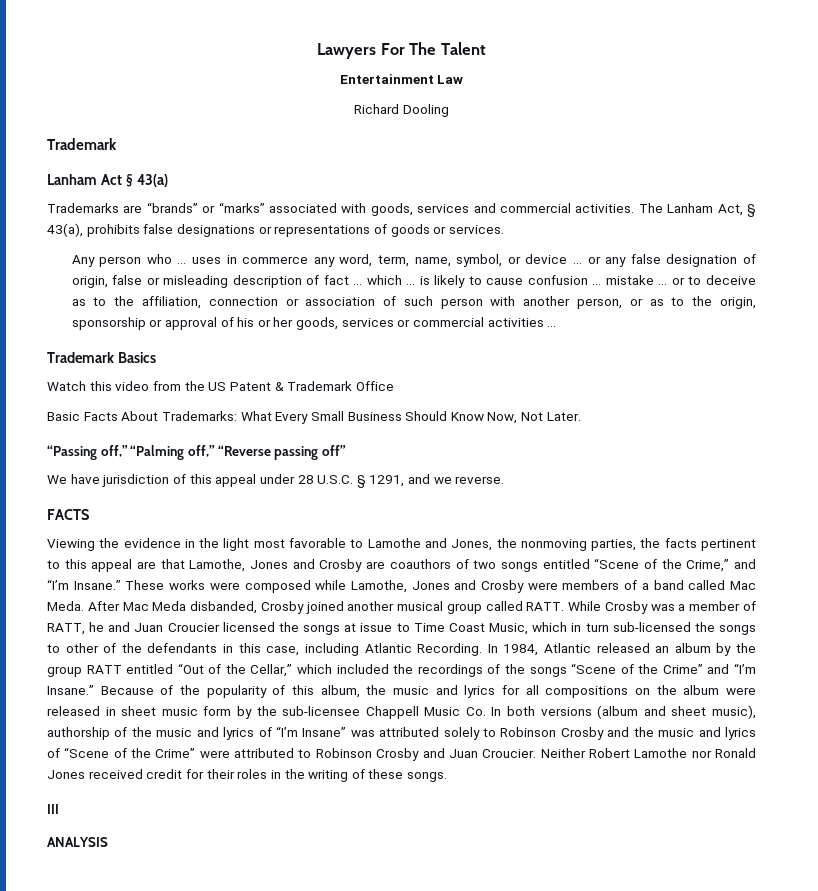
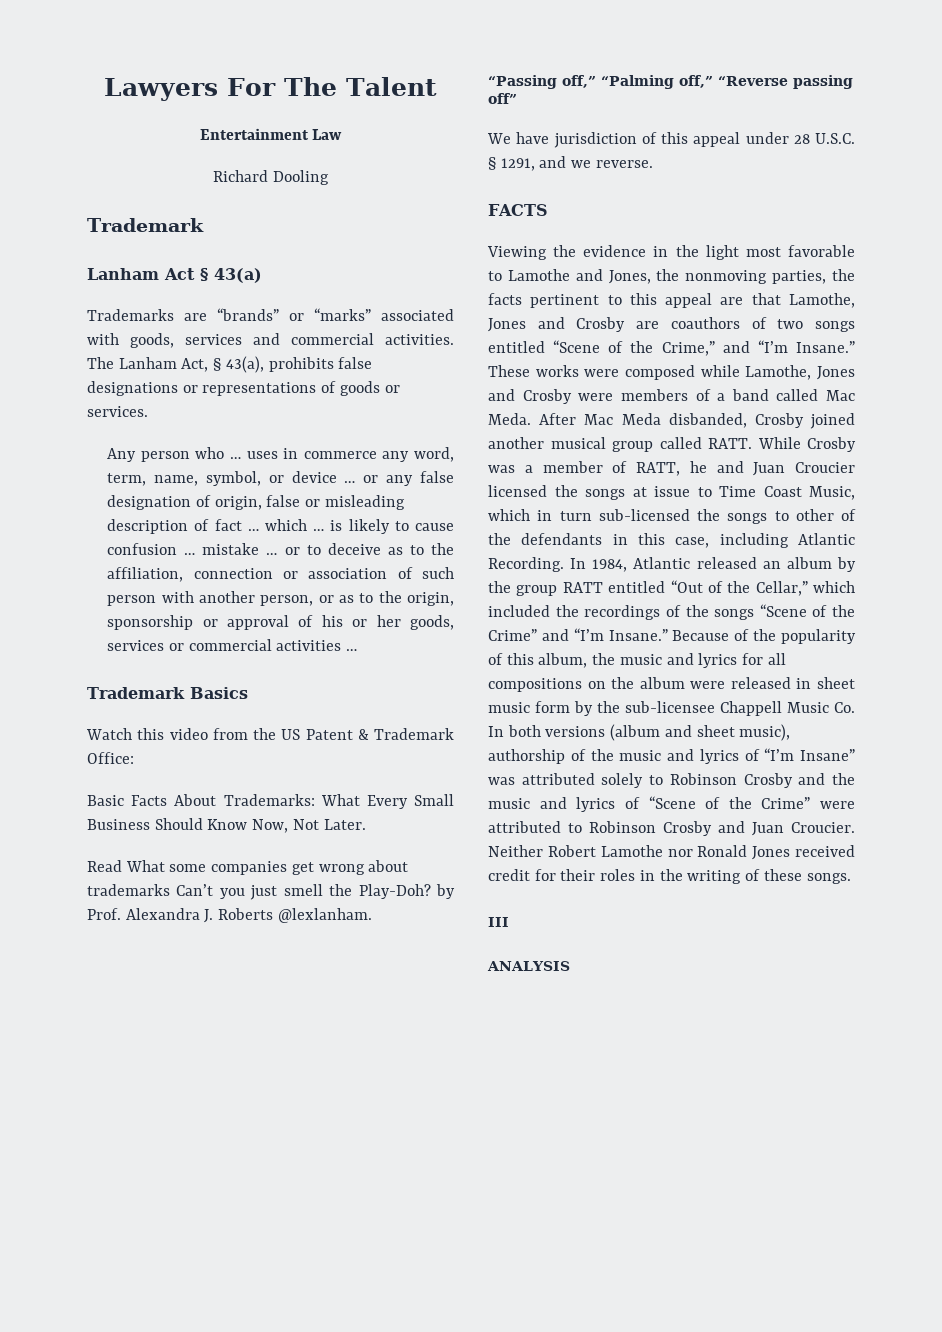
[355,381,394,391] Office -> [87,752,134,764] Office:
(581, 416) none -> [87,860,409,875] [87,884,456,900] [87,908,372,923] // Read What some companies get wrong about trademarks Can’t you just smell the Play-Doh? by Prof. Alexandra J. Roberts @lexlanham.

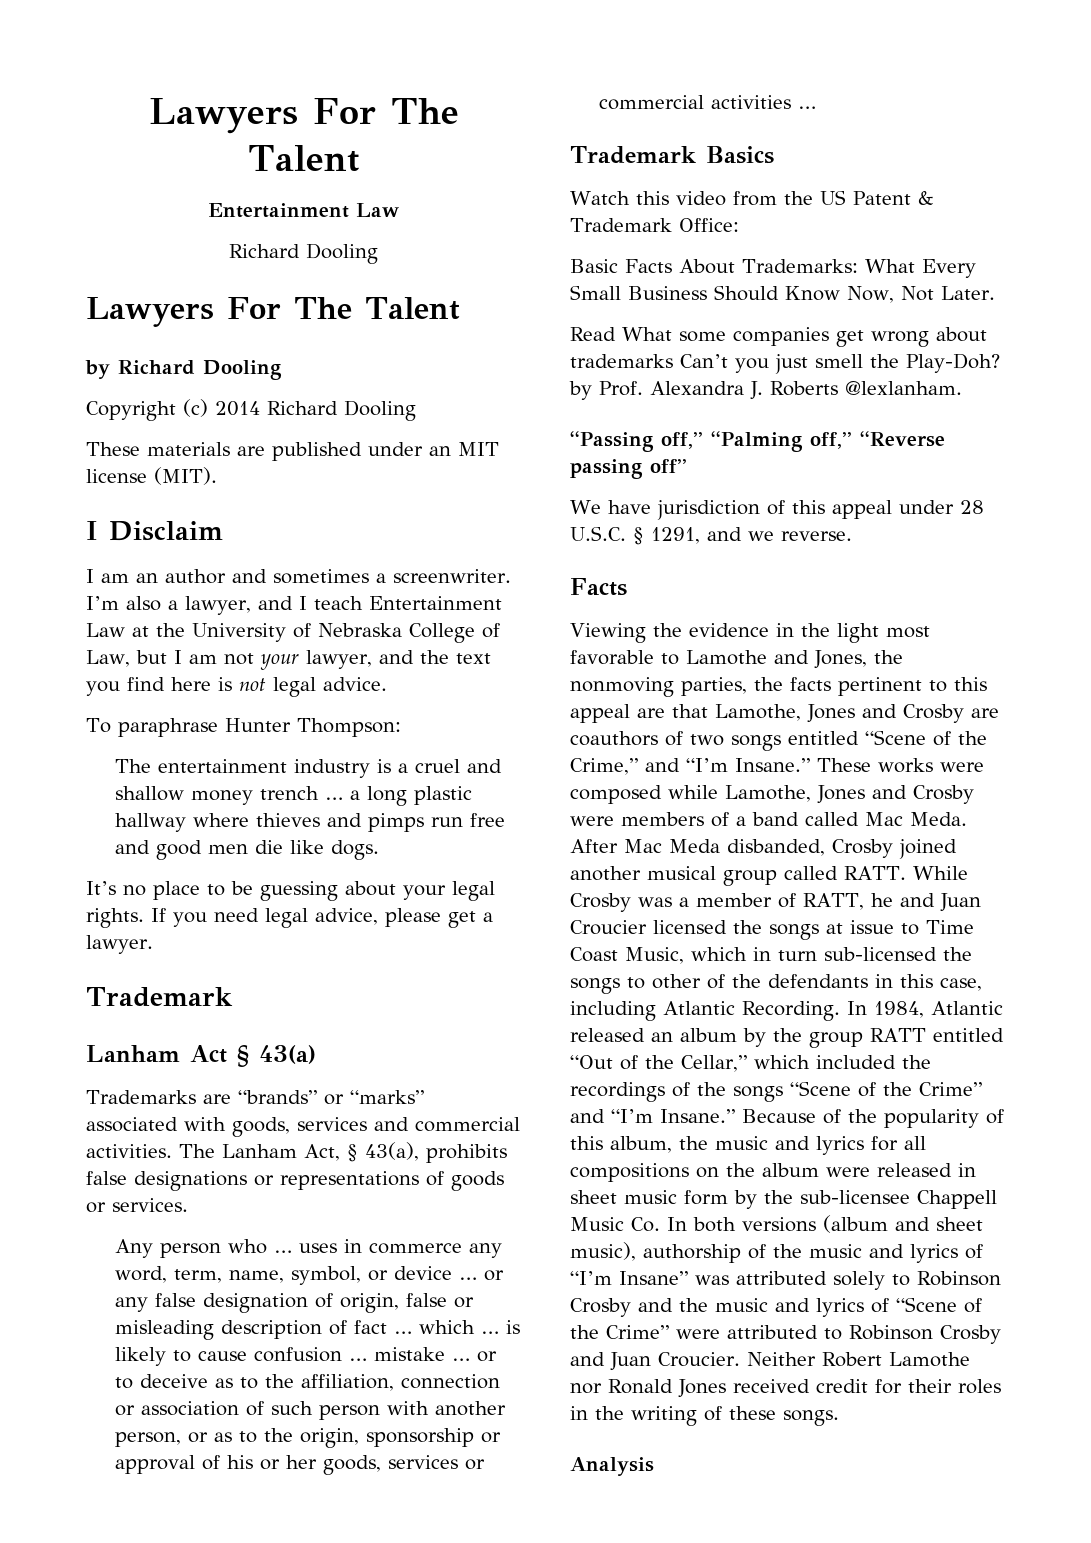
(329, 177) none -> [86,297,460,327] [85,360,282,380] [86,399,416,421] [86,442,499,461] [86,467,217,485] [86,521,223,541] [86,569,511,584] [86,596,502,615] [86,623,500,643] [86,650,491,670] [86,677,387,697] [86,718,401,737] [115,759,503,778] [115,786,473,806] [115,813,506,832] [115,840,380,860] [86,881,495,901] [86,908,493,928] [86,935,153,954] // Lawyers For The Talent // by Richard Dooling // Copyright (c) 2014 Richard Dooling // These materials are published under an MIT license (MIT). // I Disclaim // I am an author and sometimes a screenwriter. I’m also a lawyer, and I teach Entertainment Law at the University of Nebraska College of Law, but I am not your lawyer, and the text you find here is not legal advice. // To paraphrase Hunter Thompson: // The entertainment industry is a cruel and shallow money trench … a long plastic hallway where thieves and pimps run free and good men die like dogs. // It’s no place to be guessing about your legal rights. If you need legal advice, please get a lawyer.
[488,204,548,216] FACTS -> [570,578,627,596] Facts
[488,917,509,927] [487,961,570,971] III // ANALYSIS -> [570,1457,654,1476] Analysis

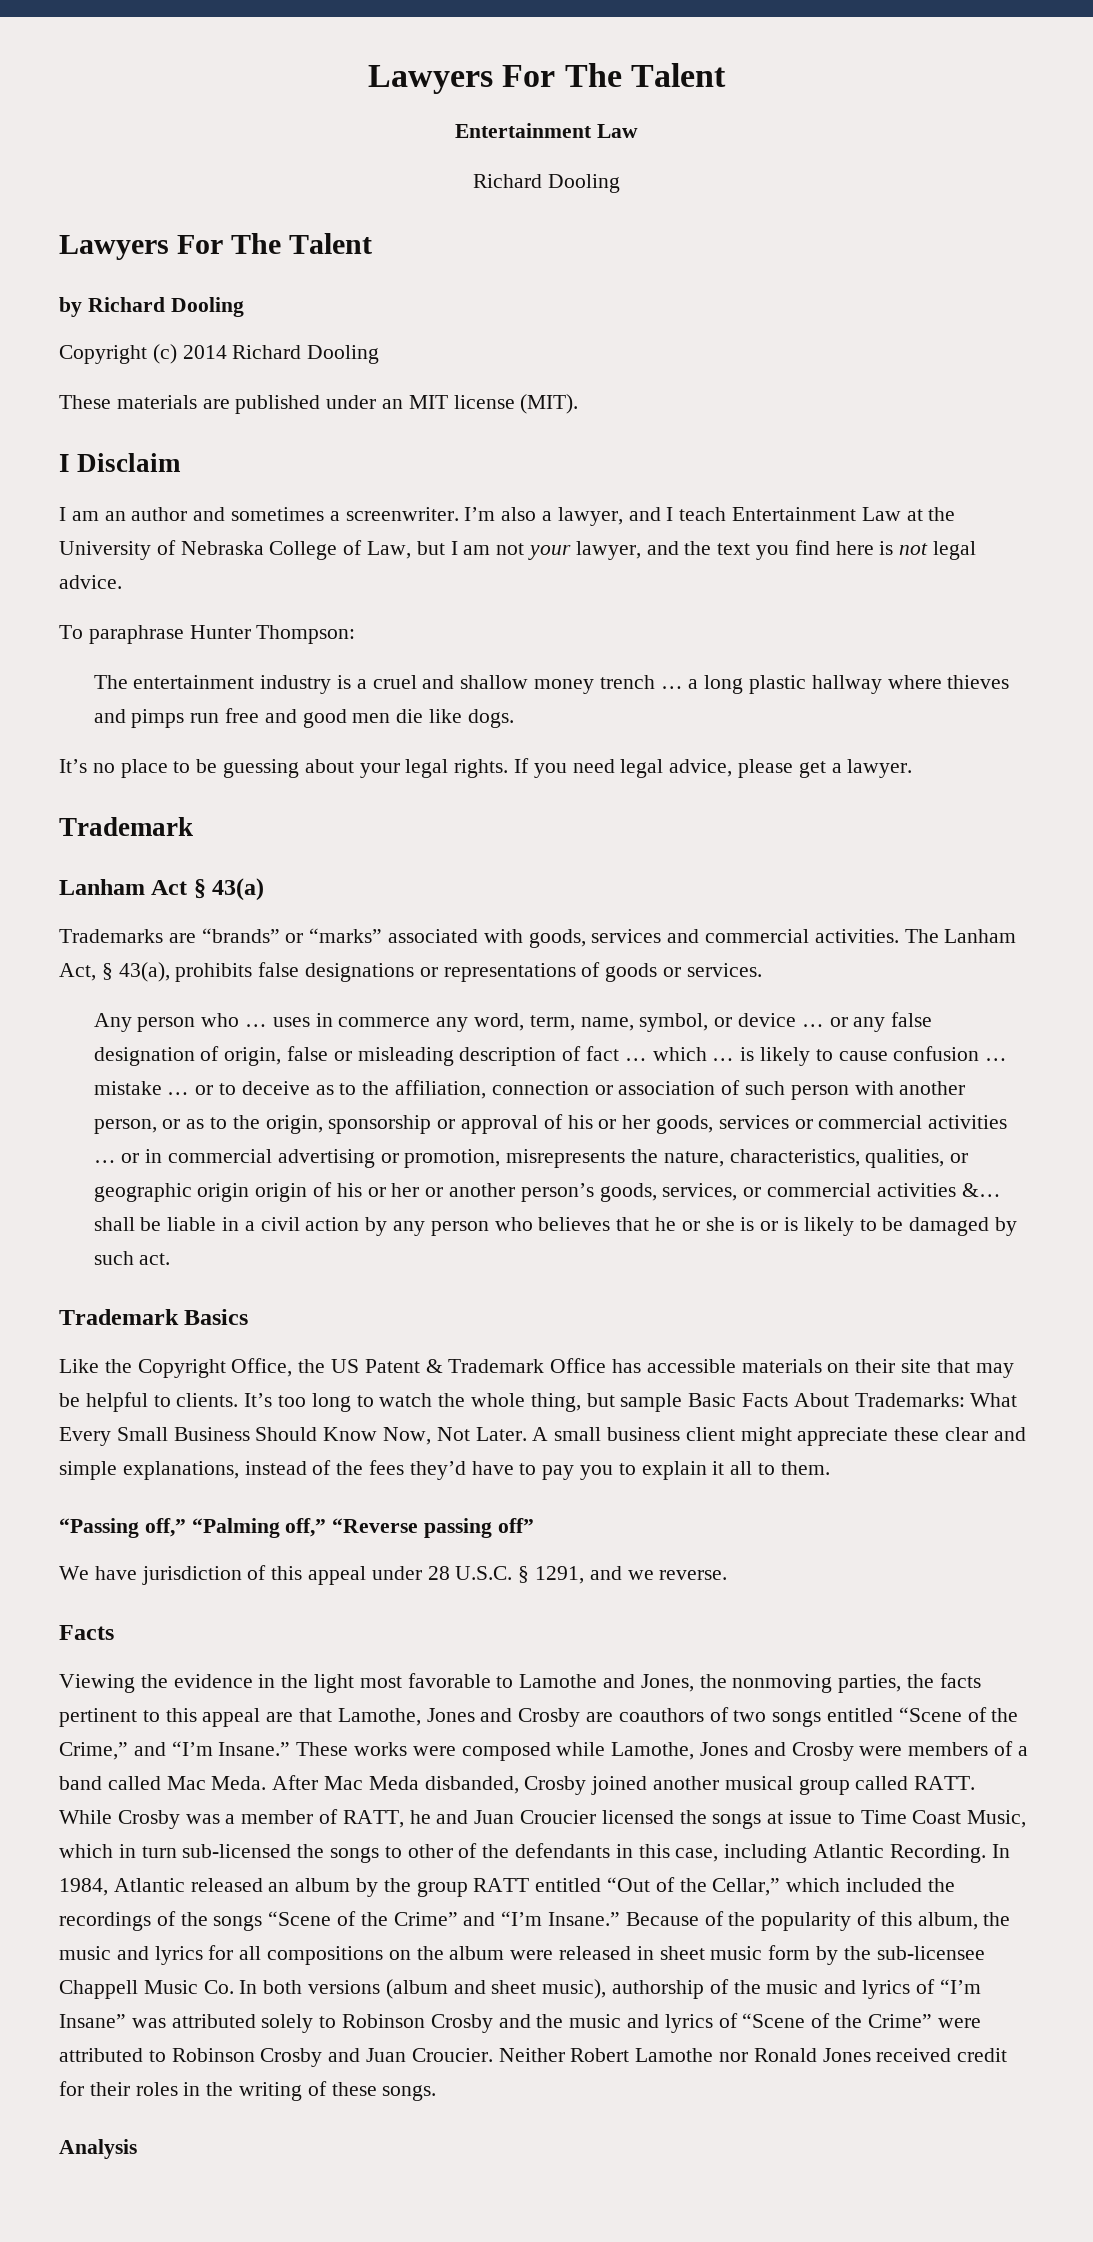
[570,146,774,164] [570,191,777,206] // Trademark Basics // Watch this video from -> [121,1149,969,1168] [93,1182,1001,1202] [93,1217,1018,1236] [93,1251,171,1265] [59,1309,249,1325] [59,1358,293,1378] or in commercial advertising or promotion, misrepresents the nature, characteristics, qualities, or geographic origin origin of his or her or another person’s goods, services, or commercial activities &… shall be liable in a civil action by any person who believes that he or she is or is likely to be damaged by such act. // Trademark Basics // Like the Copyright Office,
[678,218,739,232] Office: // -> [550,1358,1014,1378] [59,1392,683,1412] Office has accessible materials on their site that may be helpful to clients. It’s too long to watch the whole thing, but sample
[570,327,987,347] [570,353,1000,374] [569,381,962,400] // Read What some companies get wrong about trademarks Can’t you just smell the Play-Doh? by Prof. Alexandra J. Roberts @lexlanham. -> [532,1427,1026,1446] [59,1460,830,1480] A small business client might appreciate these clear and simple explanations, instead of the fees they’d have to pay you to explain it all to them.

